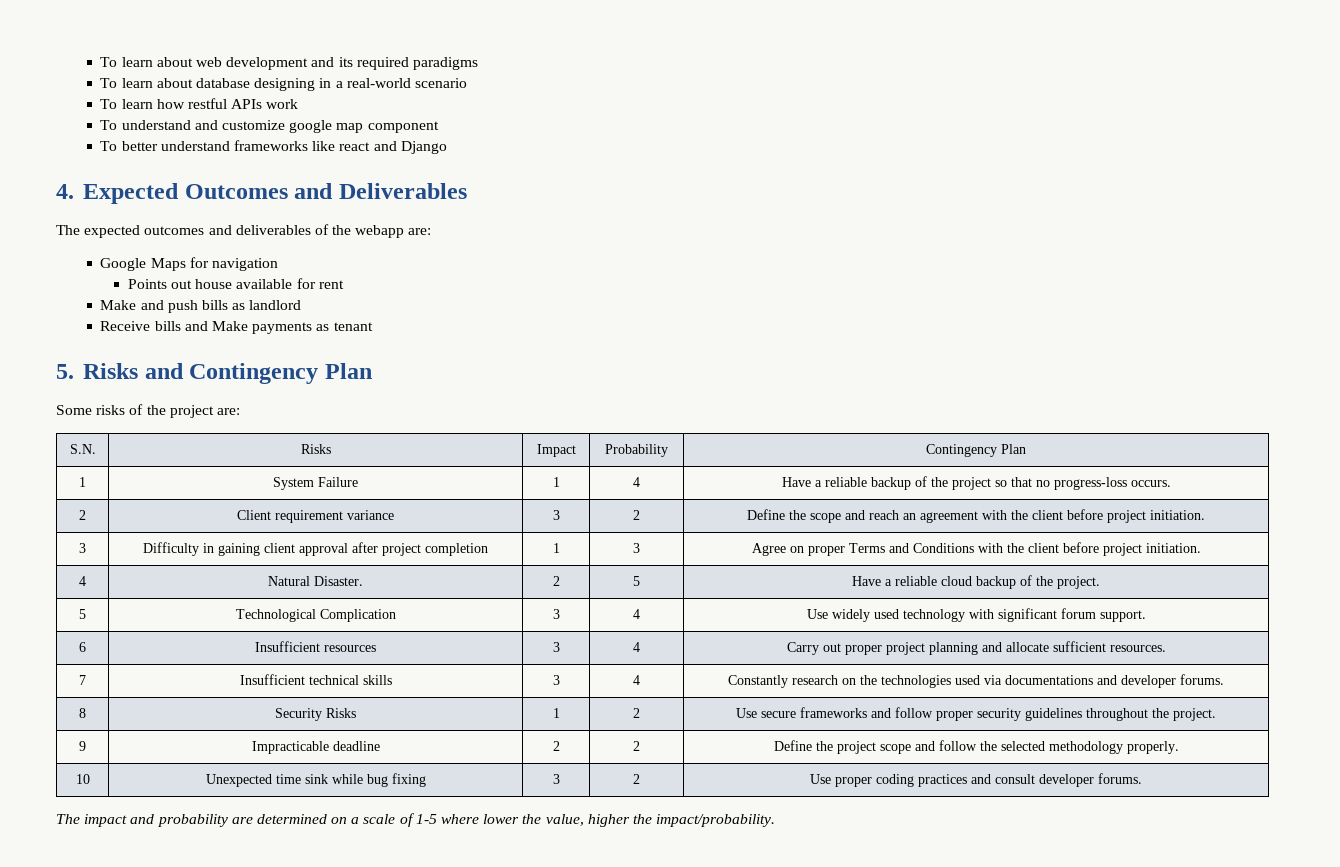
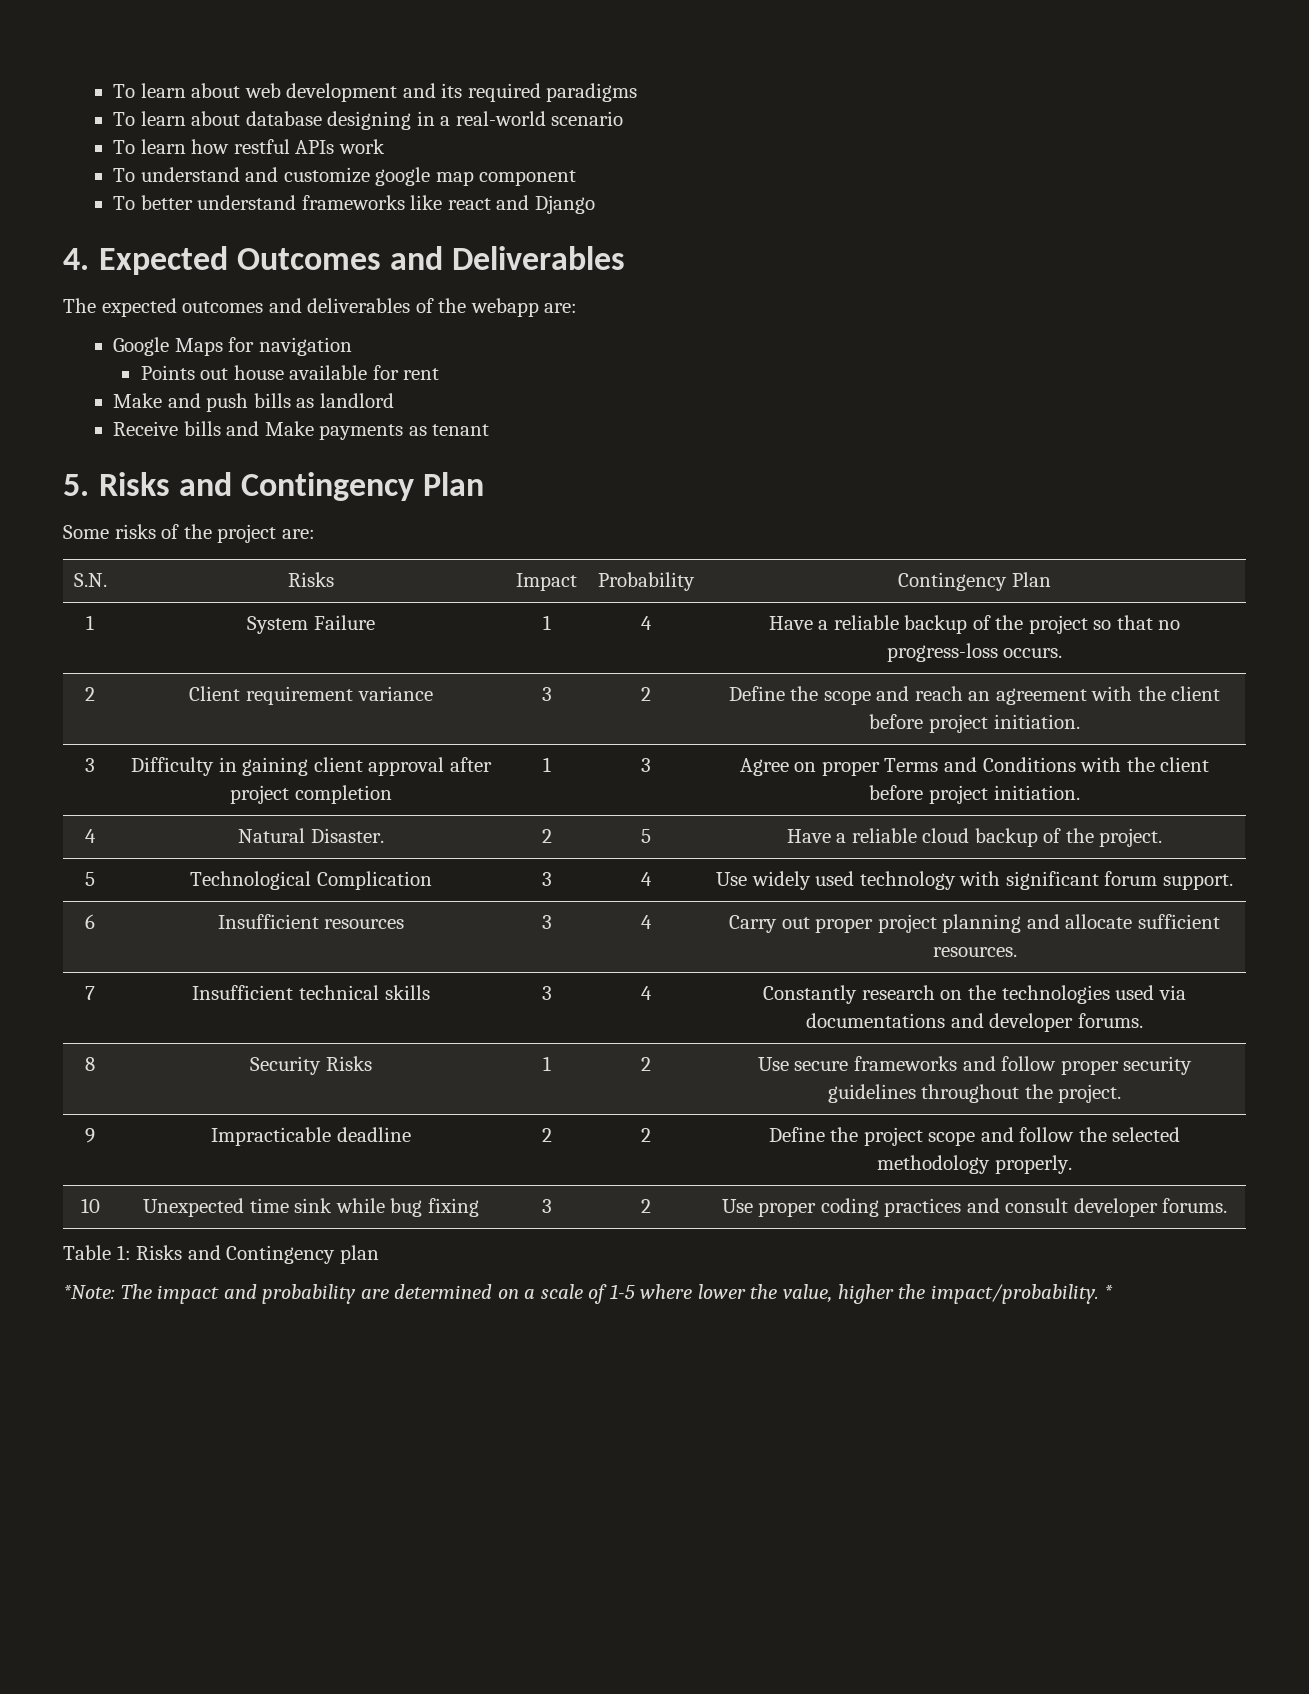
(1142, 778) none -> [63,1245,379,1264] [63,1285,115,1299] Table 1: Risks and Contingency plan // *Note:
(776, 820) none -> [1104,1285,1114,1299] *

